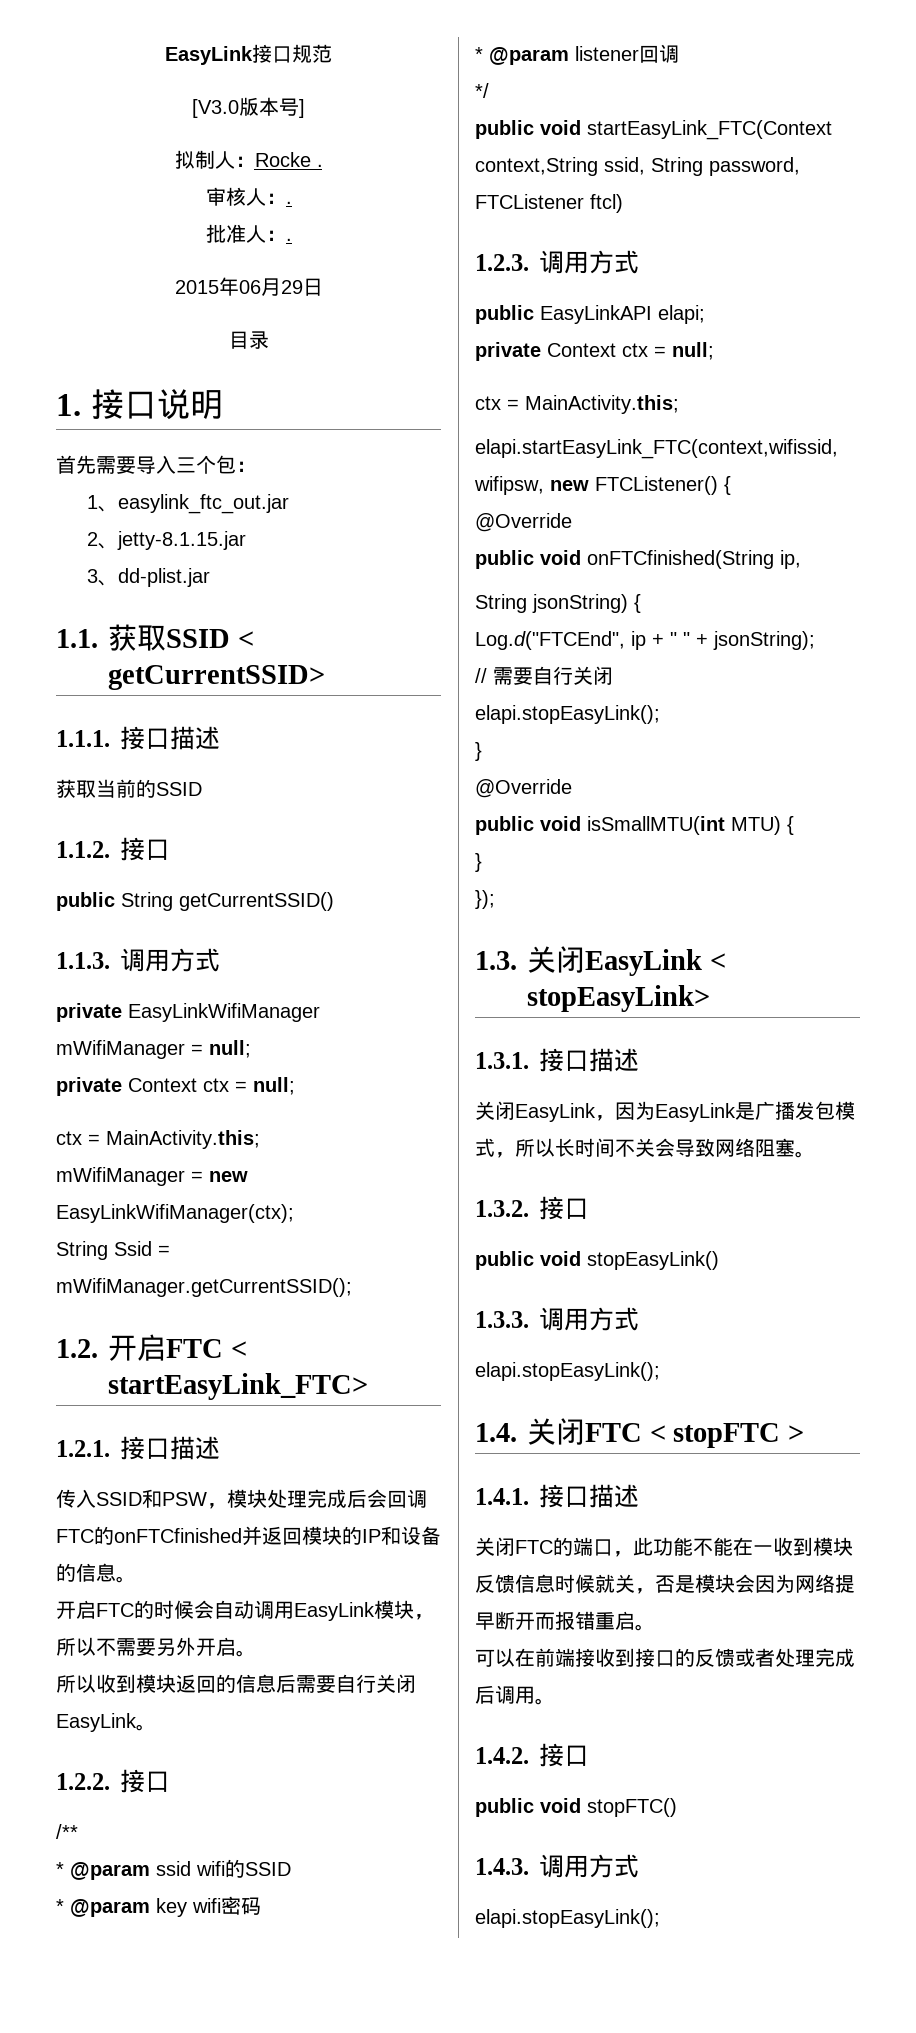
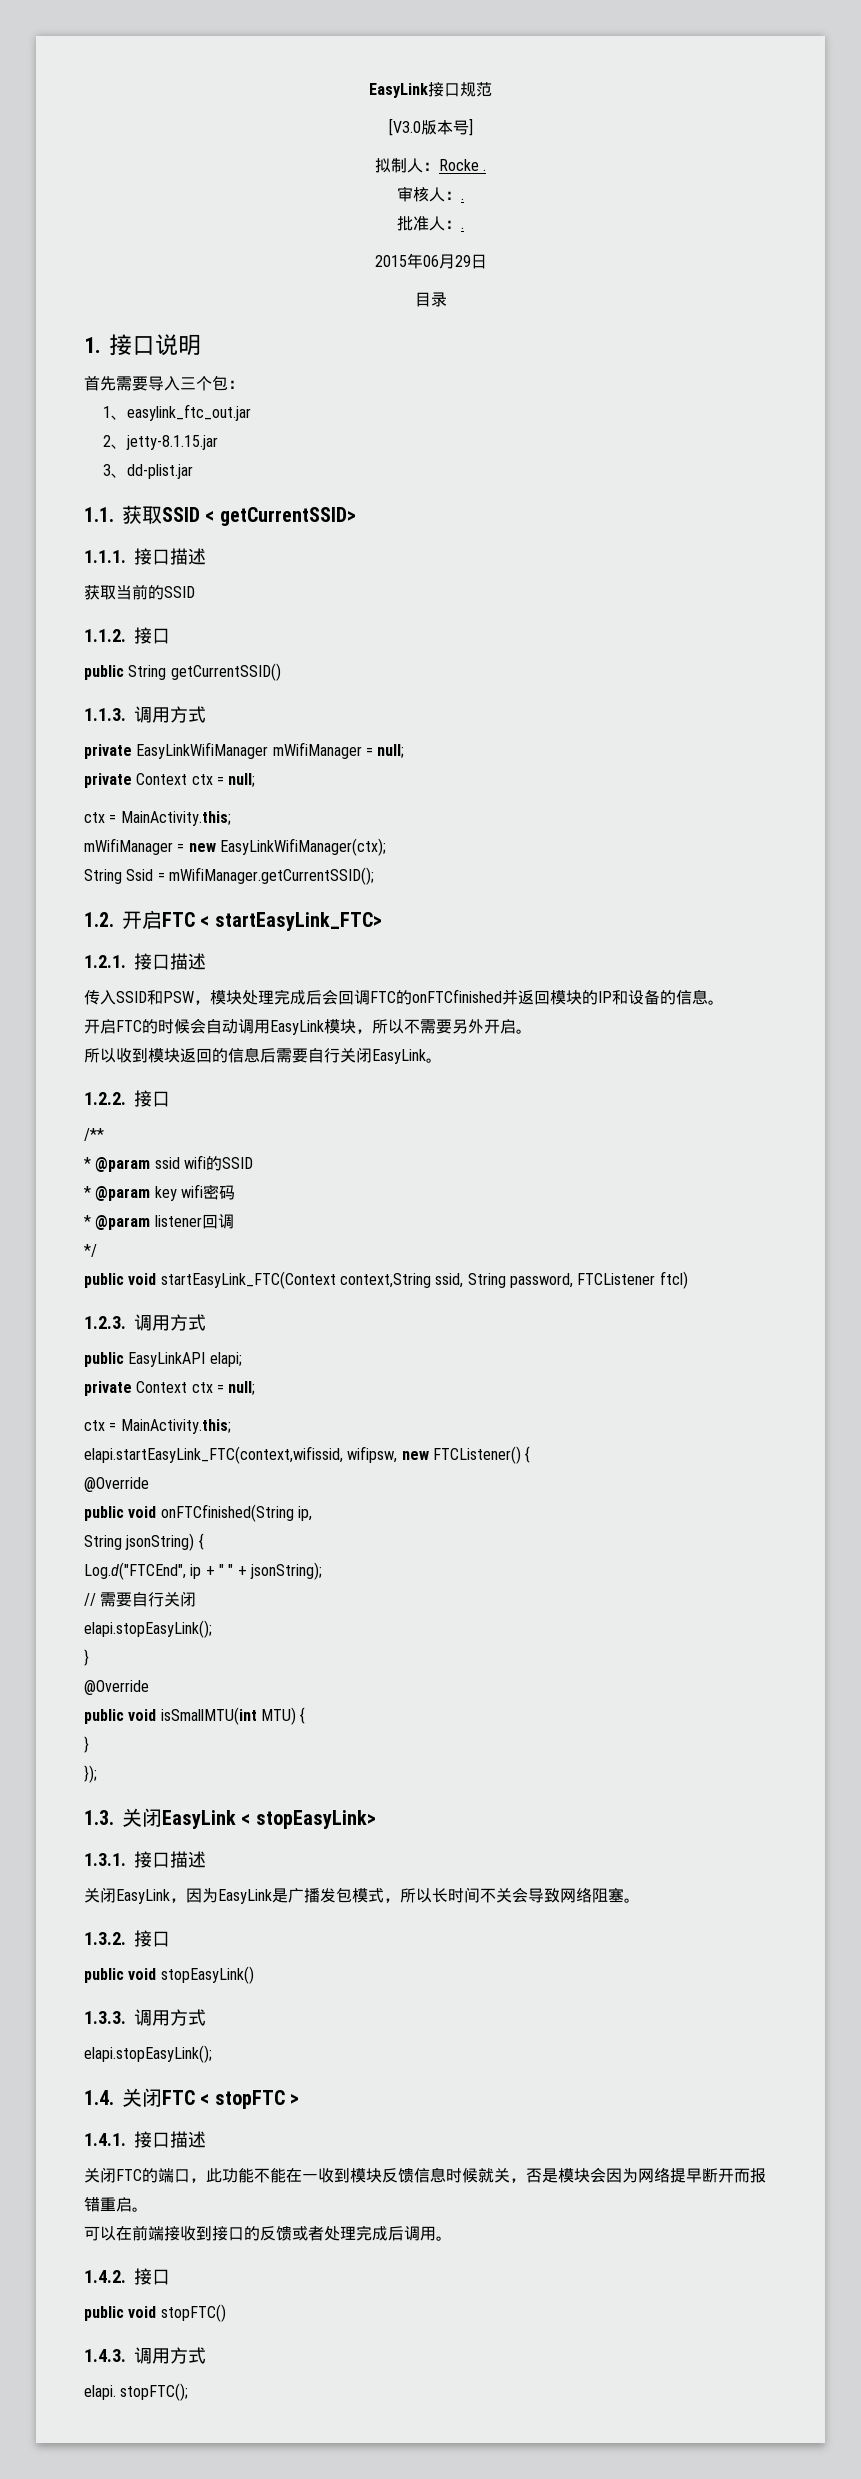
[475,1909,660,1928] elapi.stopEasyLink(); -> [84,2383,189,2401] elapi. stopFTC();

